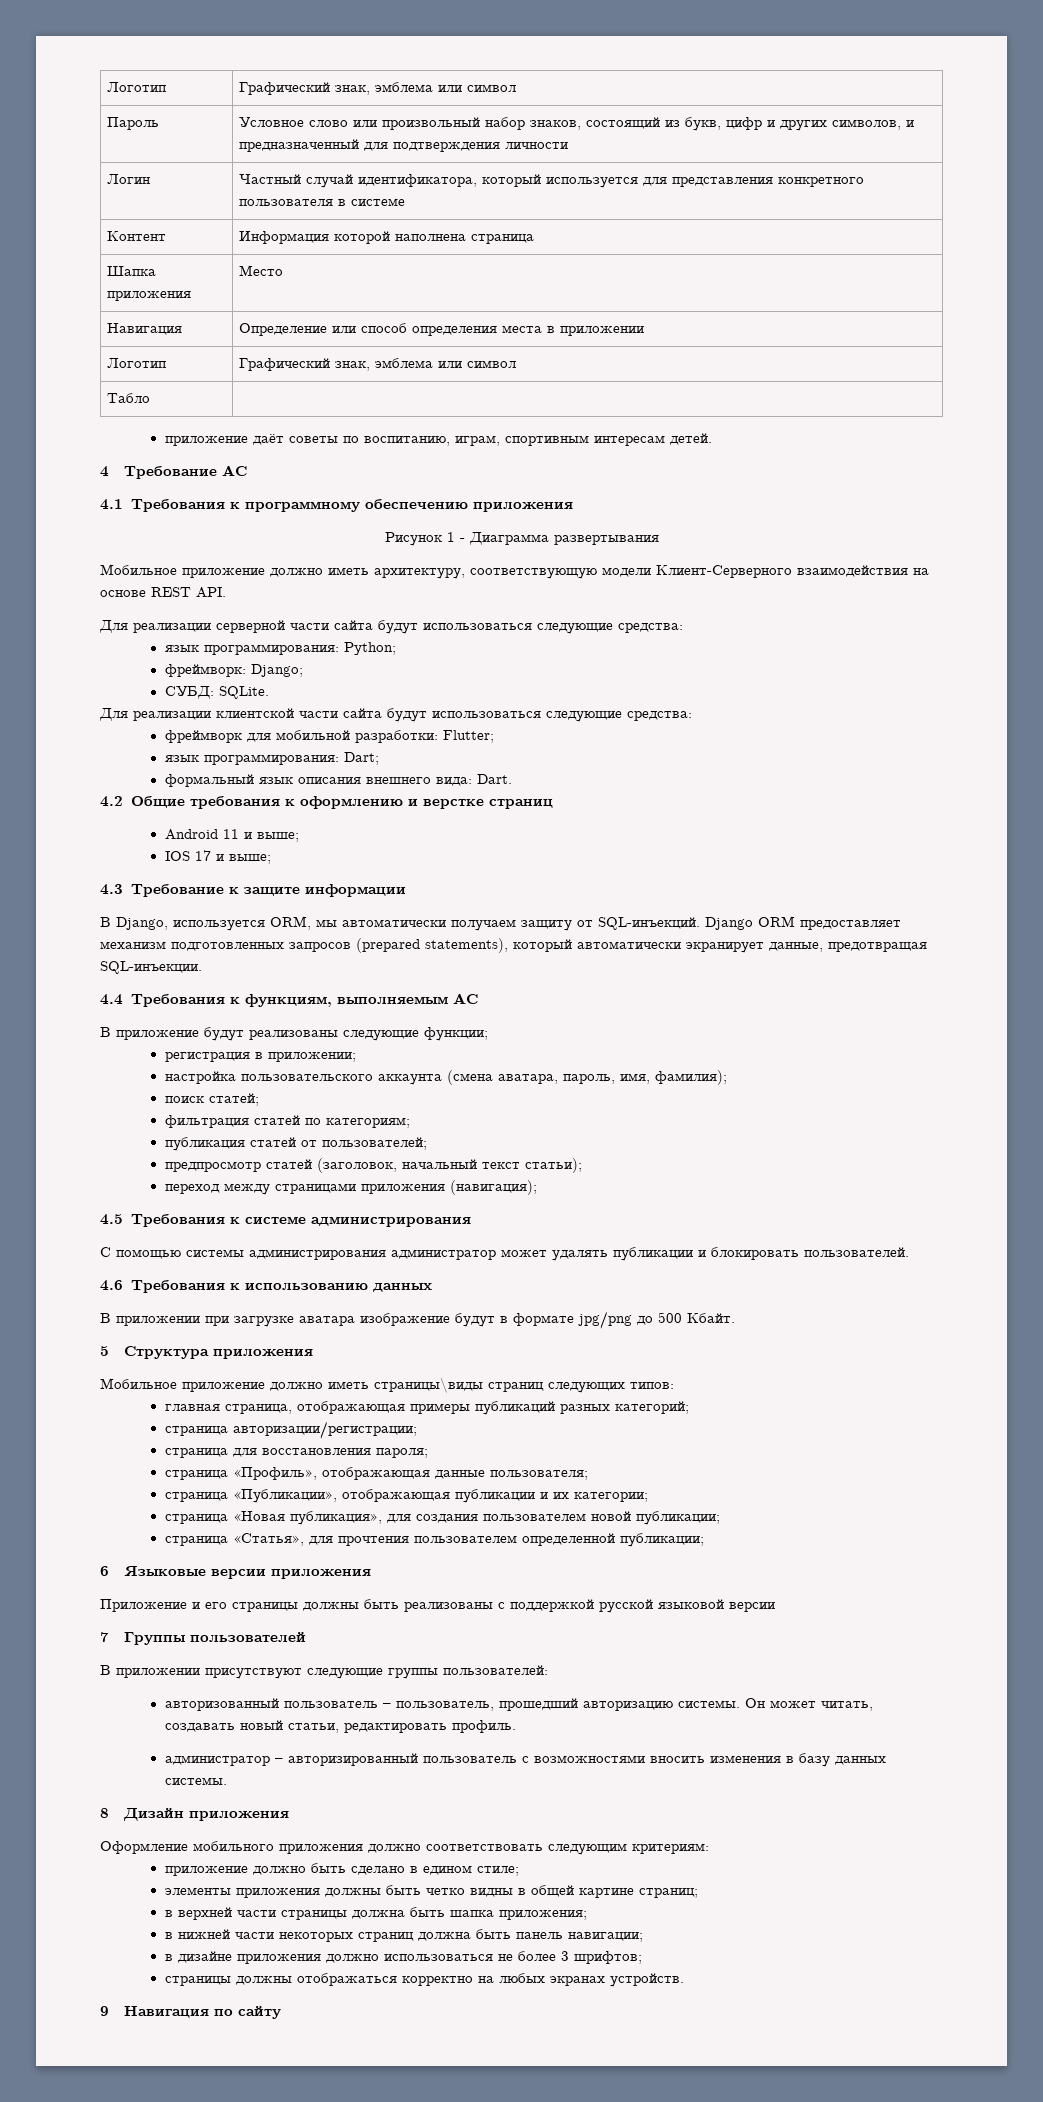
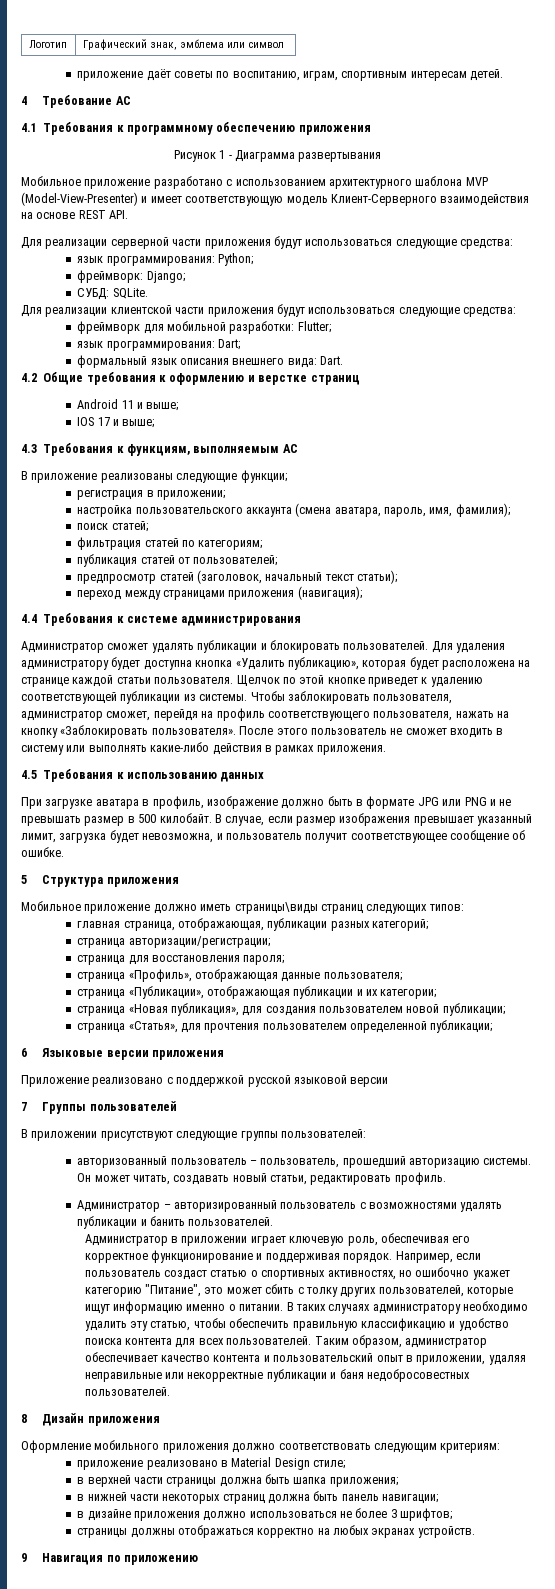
[106,82,166,92] [238,82,516,95] [106,117,159,130] [238,117,914,131] [238,139,568,152] [106,174,150,184] [238,174,864,188] [238,198,405,206] [106,231,166,241] [238,231,534,244] [106,266,156,276] [106,291,191,301] [238,265,283,276] [106,323,182,335] [238,323,644,336] [106,358,166,368] [238,358,516,371] [106,393,150,403] Логотип | Графический знак, эмблема или символ // Пароль | Условное слово или произвольный набор знаков, состоящий из букв, цифр и других символов, и предназначенный для подтверждения личности // Логин | Частный случай идентификатора, который используется для представления конкретного пользователя в системе // Контент | Информация которой наполнена страница // Шапка приложения | Место // Навигация | Определение или способ определения места в приложении // Логотип | Графический знак, эмблема или символ // Табло | -> [28,40,67,48] [82,39,284,50] Логотип | Графический знак, эмблема или символ
[270,567,651,579] должно иметь архитектуру, соответствующую модели -> [153,176,488,189] [21,192,328,206] разработано с использованием архитектурного шаблона MVP (Model-View-Presenter) и имеет соответствующую модель
[334,620,373,630] сайта -> [204,239,271,249] приложения
[343,708,382,718] сайта -> [207,307,274,317] приложения
[130,884,406,897] [100,916,901,931] [100,938,927,953] [100,961,202,974] [100,994,123,1005] Требование к защите информации // В Django, используется ORM, мы автоматически получаем защиту от SQL-инъекций. Django ORM предоставляет механизм подготовленных запросов (prepared statements), который автоматически экранирует данные, предотвращая SQL-инъекции. // 4.4 -> (37, 448) none
[204,1027,244,1041] будут -> (98, 478) none
[100,1214,123,1225] 4.5 -> [21,614,37,623] 4.4
[100,1247,547,1260] С помощью системы администрирования администратор может -> [21,641,149,653] Администратор сможет
[100,1280,432,1293] [100,1311,735,1329] // 4.6 Требования к использованию данных // В приложении при загрузке аватара изображение будут в формате jpg/png до 500 Кбайт. -> [431,641,505,653] [21,657,531,670] [21,675,483,687] [21,691,453,704] [21,708,509,721] [21,725,504,738] [21,742,386,755] [21,769,265,782] [21,796,512,809] [21,813,533,826] [21,830,526,843] [21,847,64,857] Для удаления администратору будет доступна кнопка «Удалить публикацию», которая будет расположена на странице каждой статьи пользователя. Щелчок по этой кнопке приведет к удалению соответствующей публикации из системы. Чтобы заблокировать пользователя, администратор сможет, перейдя на профиль соответствующего пользователя, нажать на кнопку «Заблокировать пользователя». После этого пользователь не сможет входить в систему или выполнять какие-либо действия в рамках приложения. // 4.5 Требования к использованию данных // При загрузке аватара в профиль, изображение должно быть в формате JPG или PNG и не превышать размер в 500 килобайт. В случае, если размер изображения превышает указанный лимит, загрузка будет невозможна, и пользователь получит соответствующее сообщение об ошибке.
[296,1401,555,1415] отображающая примеры публикаций -> [177,918,328,931] отображающая, публикации
[192,1599,493,1612] и его страницы должны быть реализованы -> [92,1077,164,1087] реализовано
[164,1755,270,1766] администратор -> [77,1200,161,1212] Администратор
[649,1753,886,1767] [164,1777,227,1785] вносить изменения в базу данных системы. -> [460,1202,503,1212] [77,1216,274,1229] [84,1233,471,1246] [84,1250,481,1263] [84,1267,510,1280] [84,1284,514,1297] [84,1301,529,1314] [84,1318,509,1331] [84,1335,488,1348] [84,1352,526,1365] [84,1369,470,1382] [84,1387,170,1396] удалять публикации и банить пользователей. // Администратор в приложении играет ключевую роль, обеспечивая его корректное функционирование и поддерживая порядок. Например, если пользователь создаст статью о спортивных активностях, но ошибочно укажет категорию "Питание", это может сбить с толку других пользователей, которые ищут информацию именно о питании. В таких случаях администратору необходимо удалить эту статью, чтобы обеспечить правильную классификацию и удобство поиска контента для всех пользователей. Таким образом, администратор обеспечивает качество контента и пользовательский опыт в приложении, удаляя неправильные или некорректные публикации и баня недобросовестных пользователей.
[252,1863,519,1876] [164,1885,698,1898] должно быть сделано в едином стиле; // элементы приложения должны быть четко видны в общей картине страниц; -> [146,1457,346,1470] реализовано в Material Design стиле;
[238,2006,282,2019] сайту -> [123,1555,198,1565] приложению

